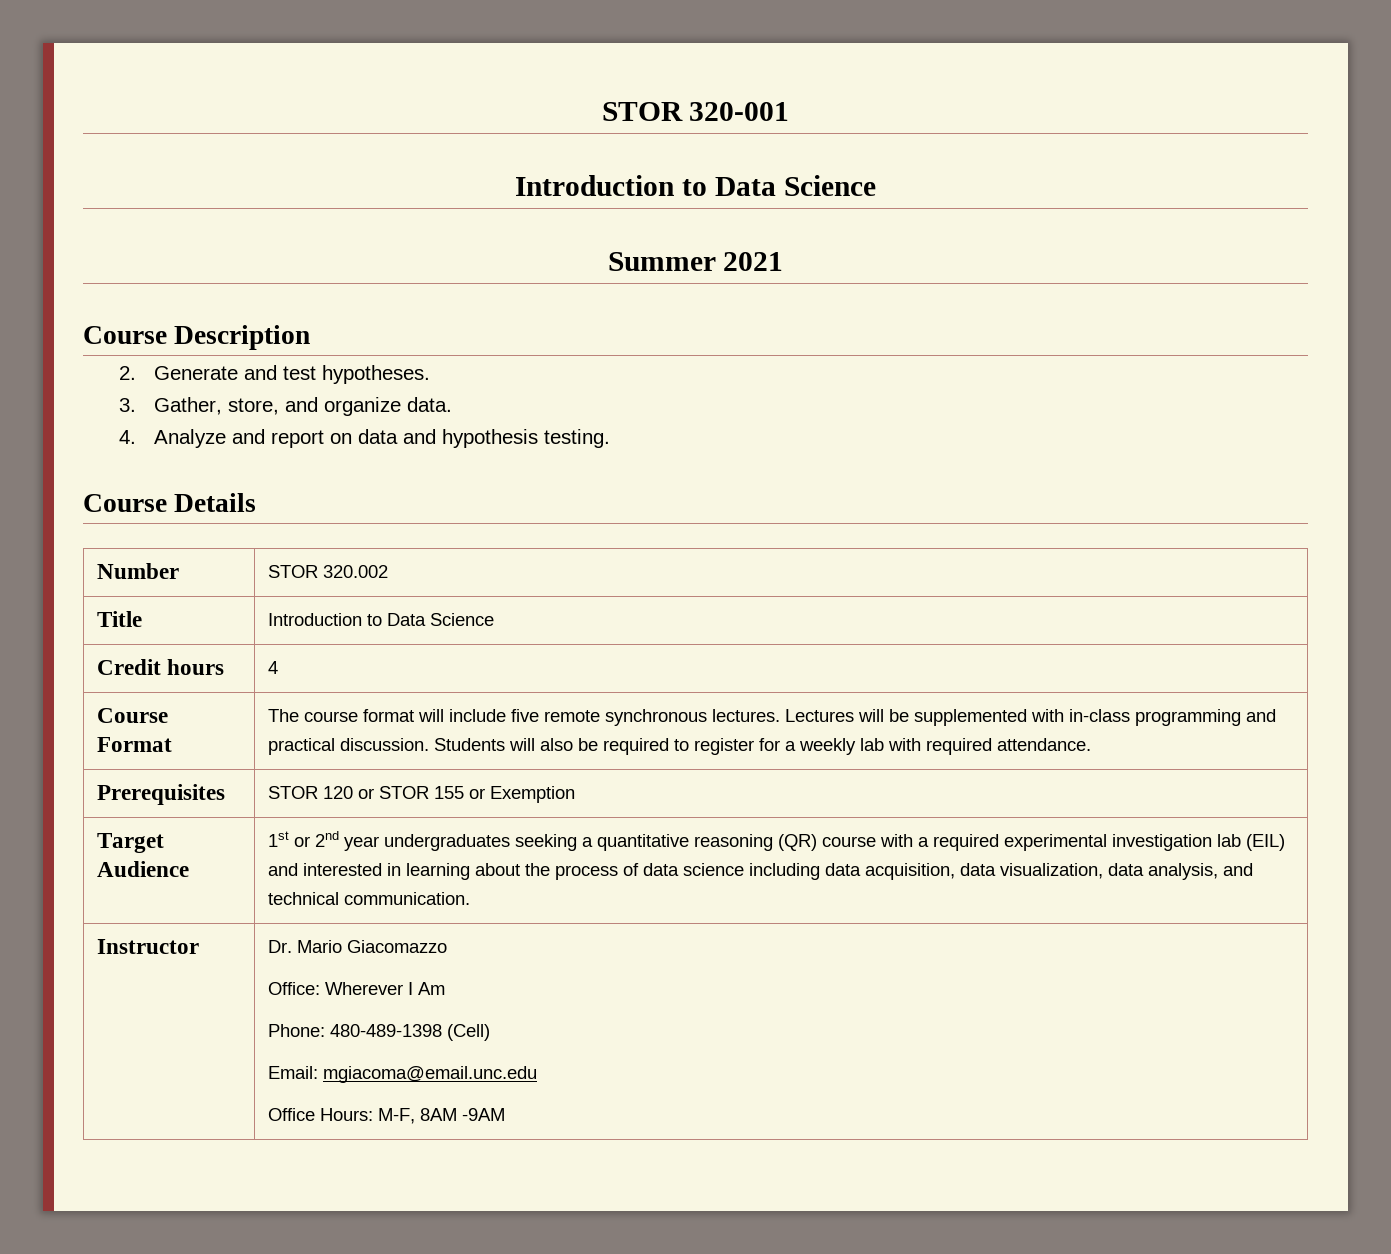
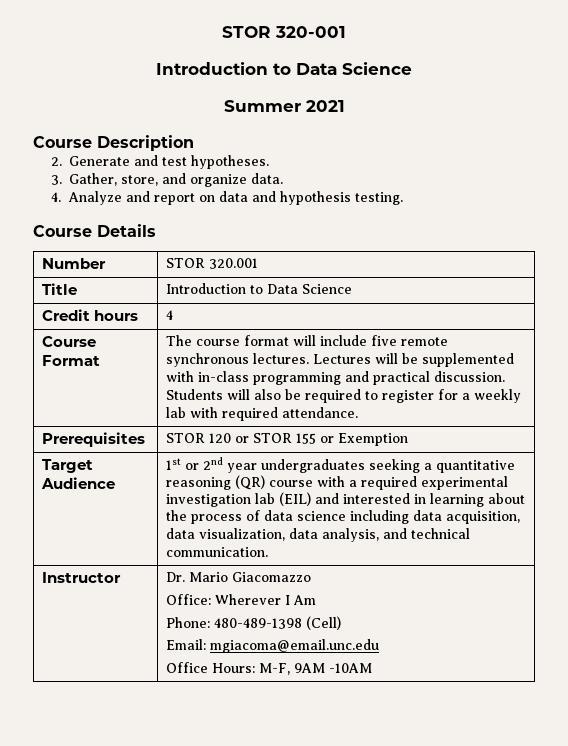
[323,565,389,578] 320.002 -> [208,258,258,269] 320.001
[420,1108,506,1121] 8AM -9AM -> [293,663,372,673] 9AM -10AM

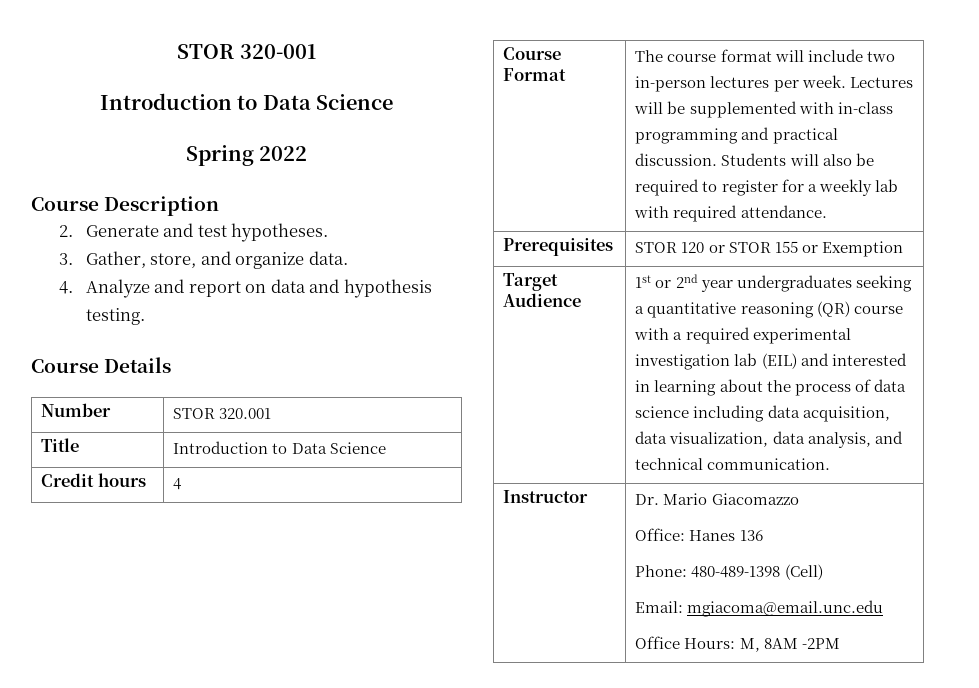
[223,100,345,112] Summer 2021 -> [185,145,308,166] Spring 2022
[370,335,448,346] [165,353,309,367] five remote synchronous lectures. -> [866,51,895,62] [635,75,846,92] two in-person lectures per week.
[214,594,316,605] Wherever I Am -> [689,530,763,541] Hanes 136
[258,663,372,675] M-F, 9AM -10AM -> [739,638,840,652] M, 8AM -2PM

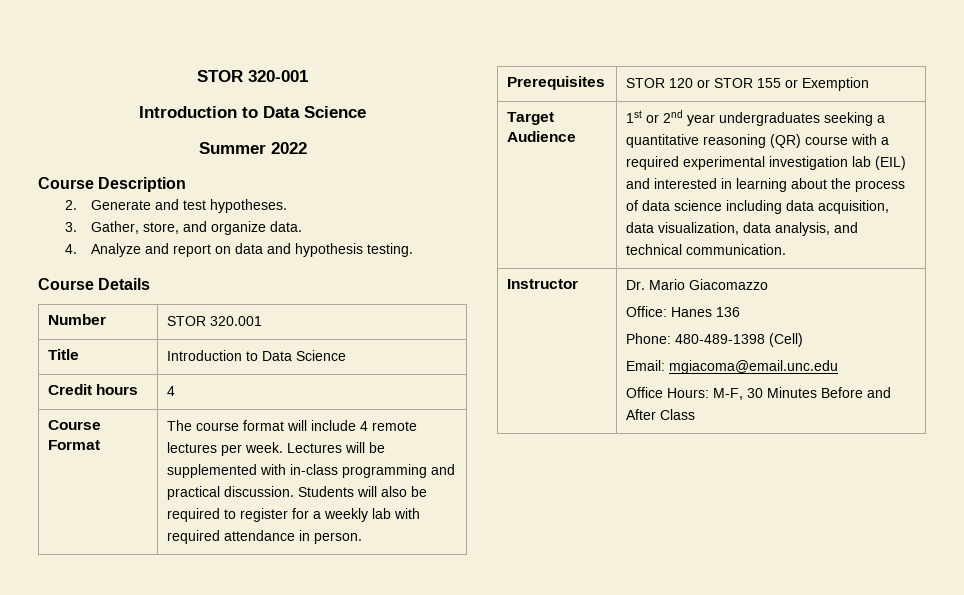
[185,145,254,166] Spring -> [198,142,266,154] Summer
[866,51,895,62] [635,76,707,92] two in-person -> [359,421,417,431] 4 remote
[740,205,827,218] attendance. -> [223,530,362,544] attendance in person.
[739,638,840,652] M, 8AM -2PM -> [712,387,891,400] [625,409,695,420] M-F, 30 Minutes Before and After Class

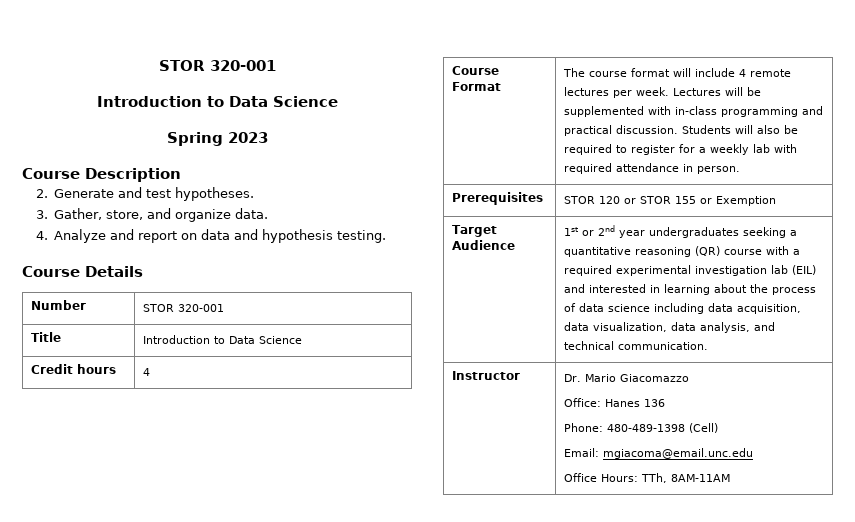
[198,142,307,154] Summer 2022 -> [166,132,268,146] Spring 2023
[209,316,262,326] 320.001 -> [178,304,225,312] 320-001
[712,387,891,400] [625,409,695,420] M-F, 30 Minutes Before and After Class -> [641,473,731,483] TTh, 8AM-11AM

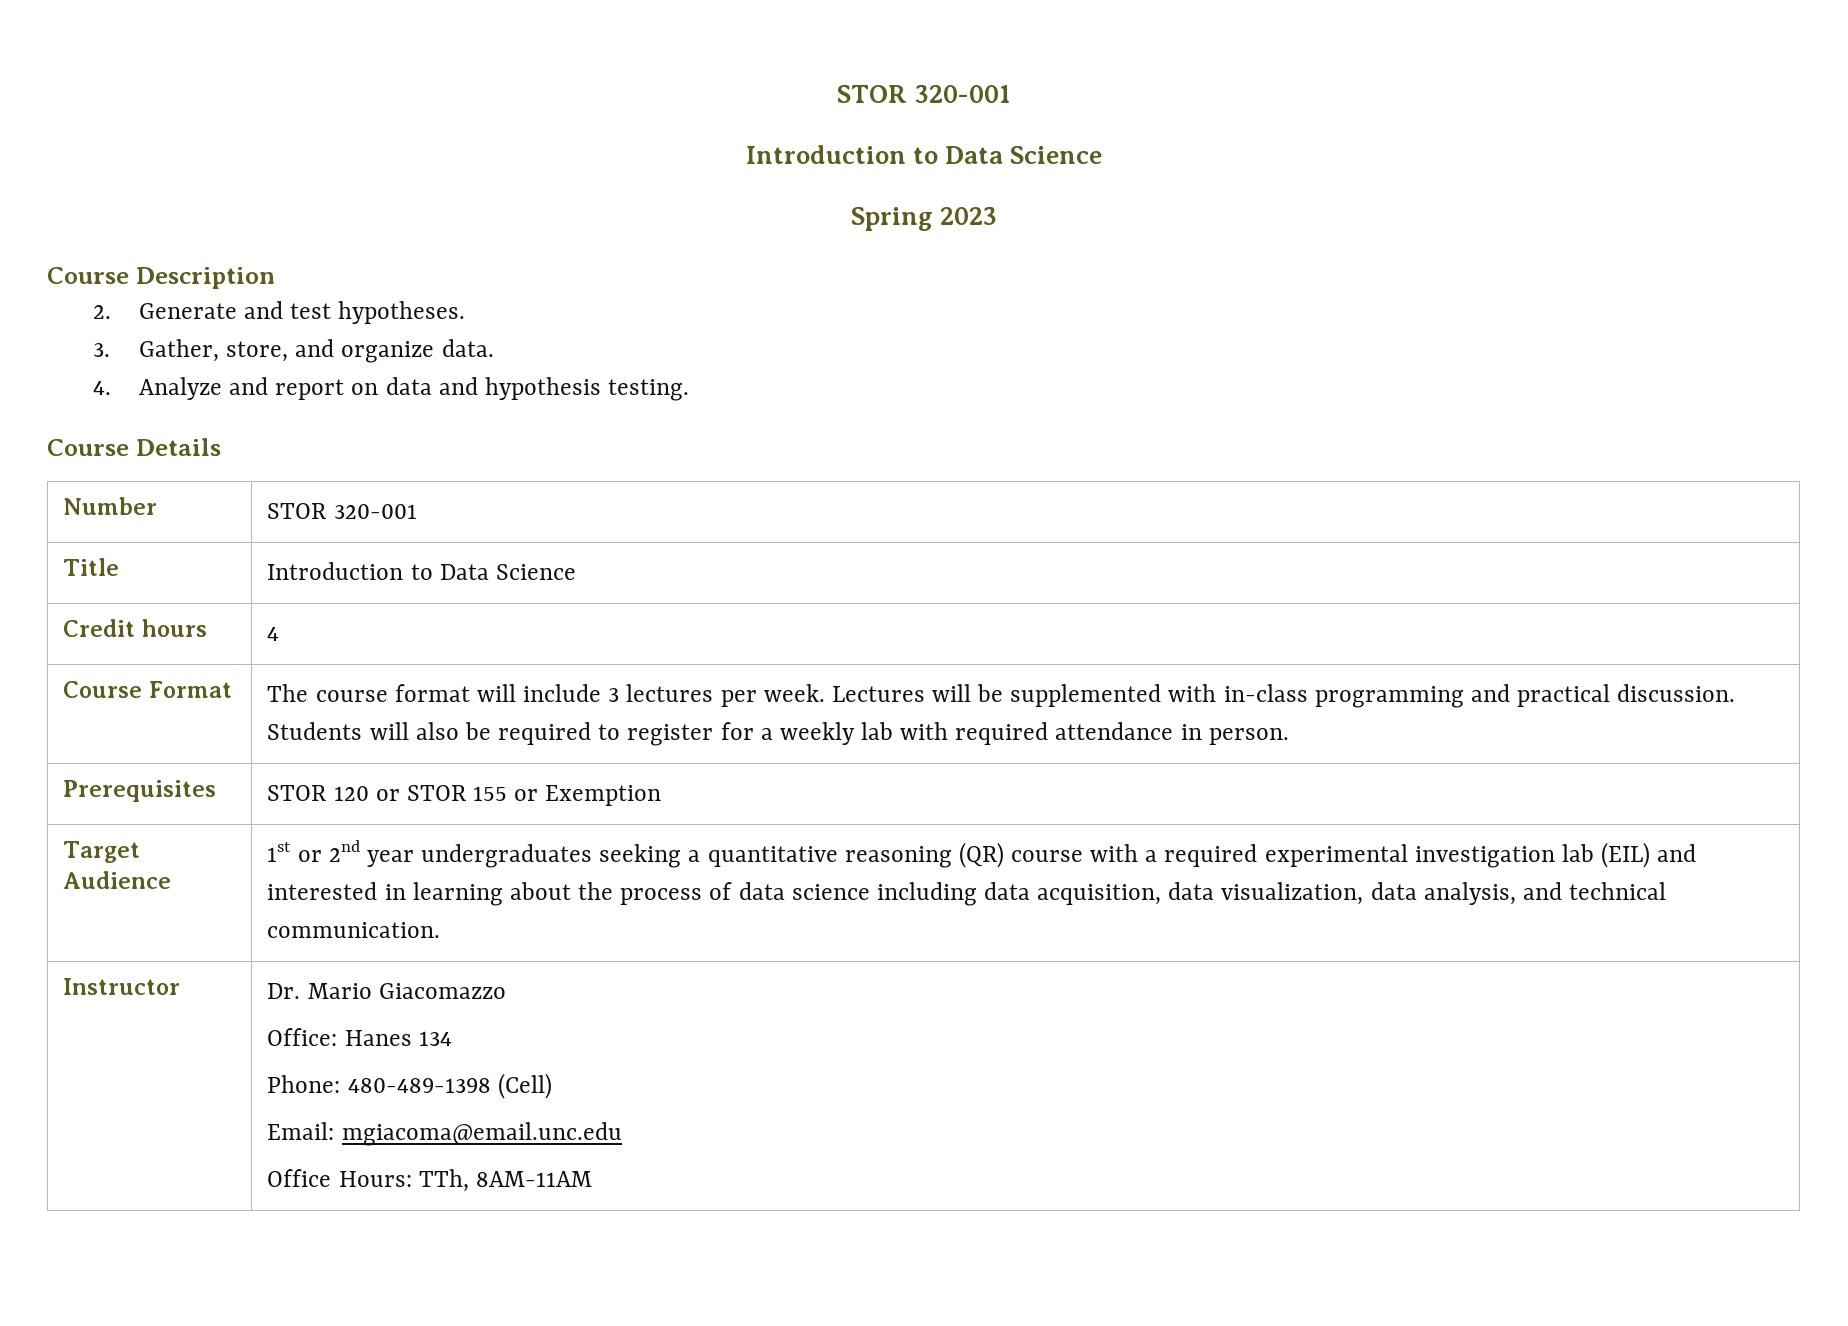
[739,69,792,77] 4 remote -> [608,688,620,702] 3
[644,399,666,407] 136 -> [418,1031,452,1046] 134

